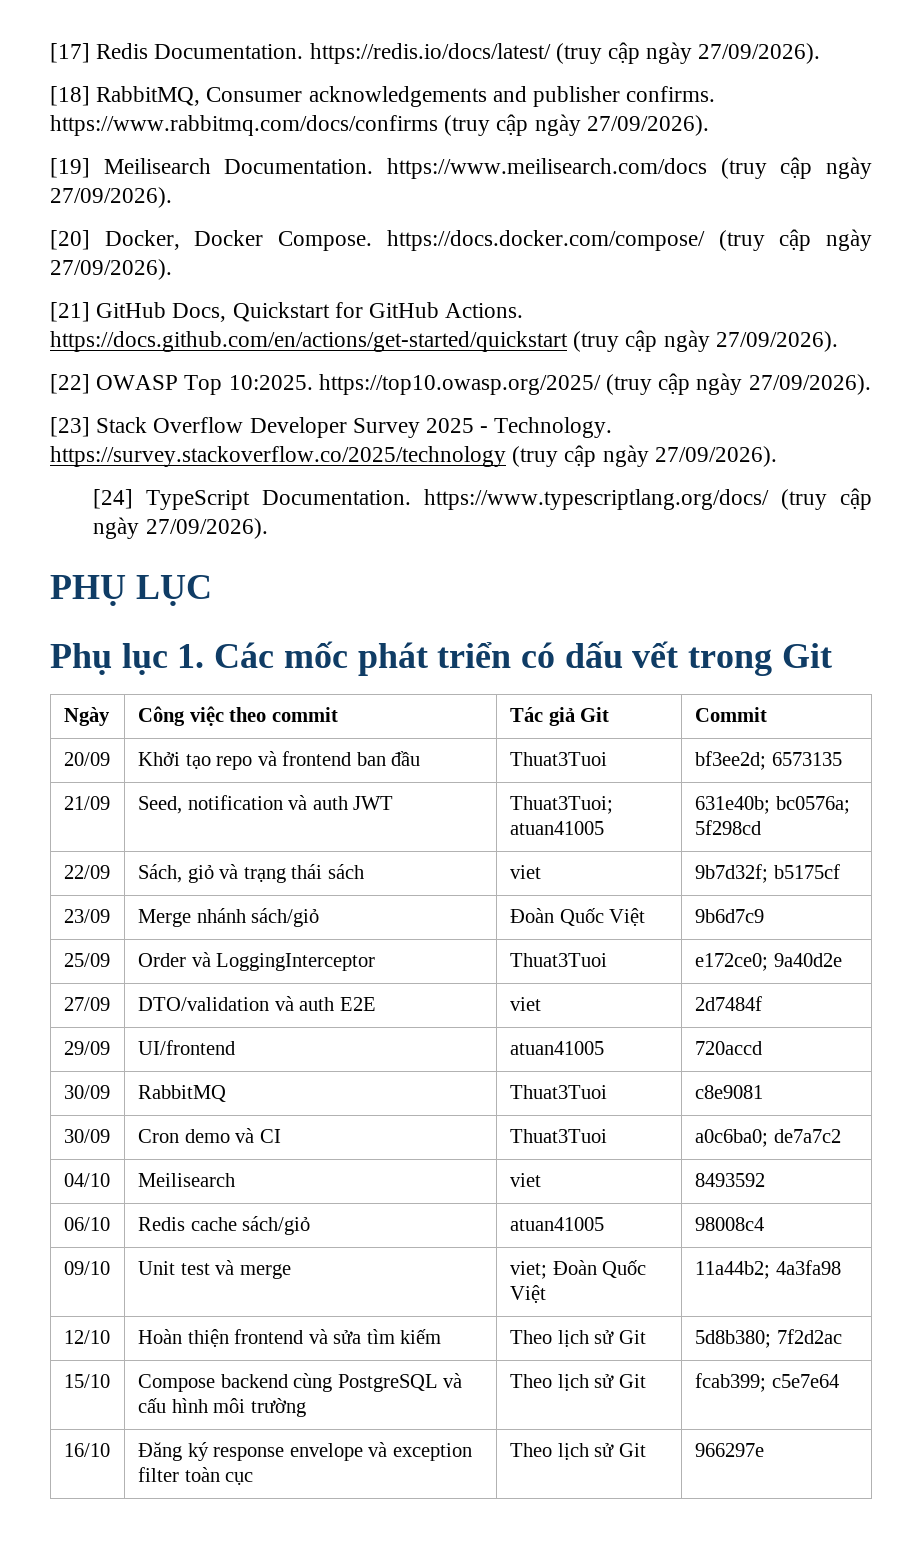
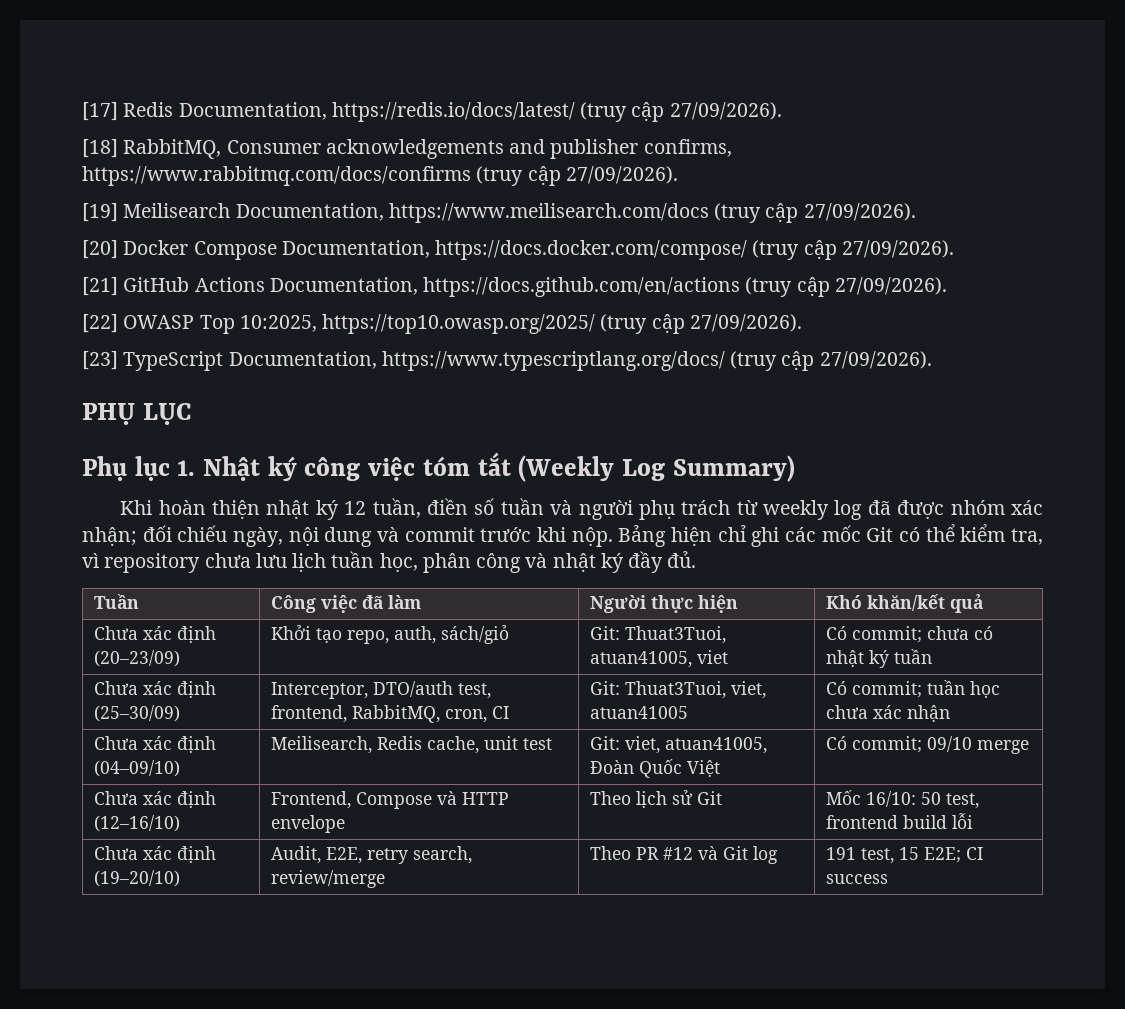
[154,44,304,59] Documentation. -> [178,102,327,120] Documentation,
[646,42,693,64] ngày -> (665, 112) none
[626,86,716,102] confirms. -> [643,139,732,157] confirms,
[534,114,581,136] ngày -> (561, 176) none
[224,159,374,174] Documentation. -> [235,203,384,221] Documentation,
[825,157,872,179] ngày -> (799, 213) none
[104,230,373,251] Docker, Docker Compose. -> [123,240,430,260] Docker Compose Documentation,
[825,229,872,251] ngày -> (837, 250) none
[172,302,524,322] [50,330,710,352] Docs, Quickstart for GitHub Actions. https://docs.github.com/en/actions/get-started/quickstart (truy cập ngày -> [194,277,830,297] Actions Documentation, https://docs.github.com/en/actions (truy cập
[228,375,313,390] 10:2025. -> [239,315,317,332] 10:2025,
[696,373,743,395] ngày -> (685, 324) none
[96,417,613,438] [50,445,777,467] [93,489,412,510] Stack Overflow Developer Survey 2025 - Technology. https://survey.stackoverflow.co/2025/technology (truy cập ngày 27/09/2026). // [24] TypeScript Documentation. -> [123,351,377,371] TypeScript Documentation,
[93,517,140,539] ngày -> (815, 361) none
[214,641,832,676] [63,707,110,726] [137,706,338,726] [509,707,610,726] [694,707,767,722] [63,752,110,766] [137,751,421,770] [509,752,607,766] [694,751,842,770] [63,796,110,810] [137,795,394,814] [509,796,613,814] [509,821,604,835] [694,796,850,814] [694,820,761,835] [63,865,110,879] [137,864,364,883] [509,865,541,879] [694,864,840,883] [63,909,110,923] [137,908,320,927] [509,908,646,926] [694,909,764,923] [63,953,110,967] [137,952,376,971] [509,953,607,967] [694,953,842,971] [63,997,110,1011] [137,996,376,1011] [509,997,541,1011] [694,996,762,1011] [63,1041,110,1055] [137,1040,235,1055] [509,1041,604,1055] [694,1041,762,1055] [63,1085,110,1099] [137,1085,226,1102] [509,1085,607,1099] [694,1085,763,1099] [63,1129,110,1143] [137,1128,281,1143] [509,1129,607,1143] [694,1129,841,1147] [63,1173,110,1187] [137,1173,235,1187] [509,1173,541,1187] [694,1173,765,1187] [63,1217,110,1231] [137,1216,311,1235] [509,1217,604,1231] [694,1217,764,1231] [63,1261,110,1275] [137,1260,291,1279] [509,1260,647,1279] [509,1285,546,1303] [694,1260,841,1279] [63,1330,110,1344] [137,1329,442,1347] [509,1330,646,1347] [694,1329,842,1348] [63,1374,110,1388] [137,1373,463,1392] [137,1398,306,1417] [509,1374,646,1391] [694,1373,839,1392] [63,1443,110,1457] [137,1442,472,1461] [137,1467,254,1485] [509,1443,646,1460] [694,1443,764,1457] Các mốc phát triển có dấu vết trong Git // Ngày | Công việc theo commit | Tác giả Git | Commit // 20/09 | Khởi tạo repo và frontend ban đầu | Thuat3Tuoi | bf3ee2d; 6573135 // 21/09 | Seed, notification và auth JWT | Thuat3Tuoi; atuan41005 | 631e40b; bc0576a; 5f298cd // 22/09 | Sách, giỏ và trạng thái sách | viet | 9b7d32f; b5175cf // 23/09 | Merge nhánh sách/giỏ | Đoàn Quốc Việt | 9b6d7c9 // 25/09 | Order và LoggingInterceptor | Thuat3Tuoi | e172ce0; 9a40d2e // 27/09 | DTO/validation và auth E2E | viet | 2d7484f // 29/09 | UI/frontend | atuan41005 | 720accd // 30/09 | RabbitMQ | Thuat3Tuoi | c8e9081 // 30/09 | Cron demo và CI | Thuat3Tuoi | a0c6ba0; de7a7c2 // 04/10 | Meilisearch | viet | 8493592 // 06/10 | Redis cache sách/giỏ | atuan41005 | 98008c4 // 09/10 | Unit test và merge | viet; Đoàn Quốc Việt | 11a44b2; 4a3fa98 // 12/10 | Hoàn thiện frontend và sửa tìm kiếm | Theo lịch sử Git | 5d8b380; 7f2d2ac // 15/10 | Compose backend cùng PostgreSQL và cấu hình môi trường | Theo lịch sử Git | fcab399; c5e7e64 // 16/10 | Đăng ký response envelope và exception filter toàn cục | Theo lịch sử Git | 966297e -> [203,452,795,482] [120,498,1043,520] [82,524,1043,547] [82,551,697,573] [94,594,140,609] [271,595,422,613] [590,595,739,613] [826,594,984,613] [94,626,217,643] [94,650,181,667] [271,625,510,644] [590,626,727,644] [590,650,729,668] [826,626,994,643] [826,649,933,668] [94,681,217,698] [94,705,181,722] [271,681,492,699] [271,705,510,723] [590,681,767,699] [590,706,689,719] [826,680,1001,698] [826,705,951,722] [94,736,217,753] [94,760,181,777] [271,736,553,754] [590,736,768,754] [590,759,721,778] [826,736,1030,754] [94,791,217,808] [94,815,181,832] [271,791,510,809] [271,815,346,833] [590,790,723,808] [826,790,980,809] [826,813,974,829] [94,846,217,863] [94,870,181,887] [271,846,473,864] [271,870,386,888] [590,846,779,864] [826,847,984,864] [826,874,889,884] Nhật ký công việc tóm tắt (Weekly Log Summary) // Khi hoàn thiện nhật ký 12 tuần, điền số tuần và người phụ trách từ weekly log đã được nhóm xác nhận; đối chiếu ngày, nội dung và commit trước khi nộp. Bảng hiện chỉ ghi các mốc Git có thể kiểm tra, vì repository chưa lưu lịch tuần học, phân công và nhật ký đầy đủ. // Tuần | Công việc đã làm | Người thực hiện | Khó khăn/kết quả // Chưa xác định (20–23/09) | Khởi tạo repo, auth, sách/giỏ | Git: Thuat3Tuoi, atuan41005, viet | Có commit; chưa có nhật ký tuần // Chưa xác định (25–30/09) | Interceptor, DTO/auth test, frontend, RabbitMQ, cron, CI | Git: Thuat3Tuoi, viet, atuan41005 | Có commit; tuần học chưa xác nhận // Chưa xác định (04–09/10) | Meilisearch, Redis cache, unit test | Git: viet, atuan41005, Đoàn Quốc Việt | Có commit; 09/10 merge // Chưa xác định (12–16/10) | Frontend, Compose và HTTP envelope | Theo lịch sử Git | Mốc 16/10: 50 test, frontend build lỗi // Chưa xác định (19–20/10) | Audit, E2E, retry search, review/merge | Theo PR #12 và Git log | 191 test, 15 E2E; CI success

